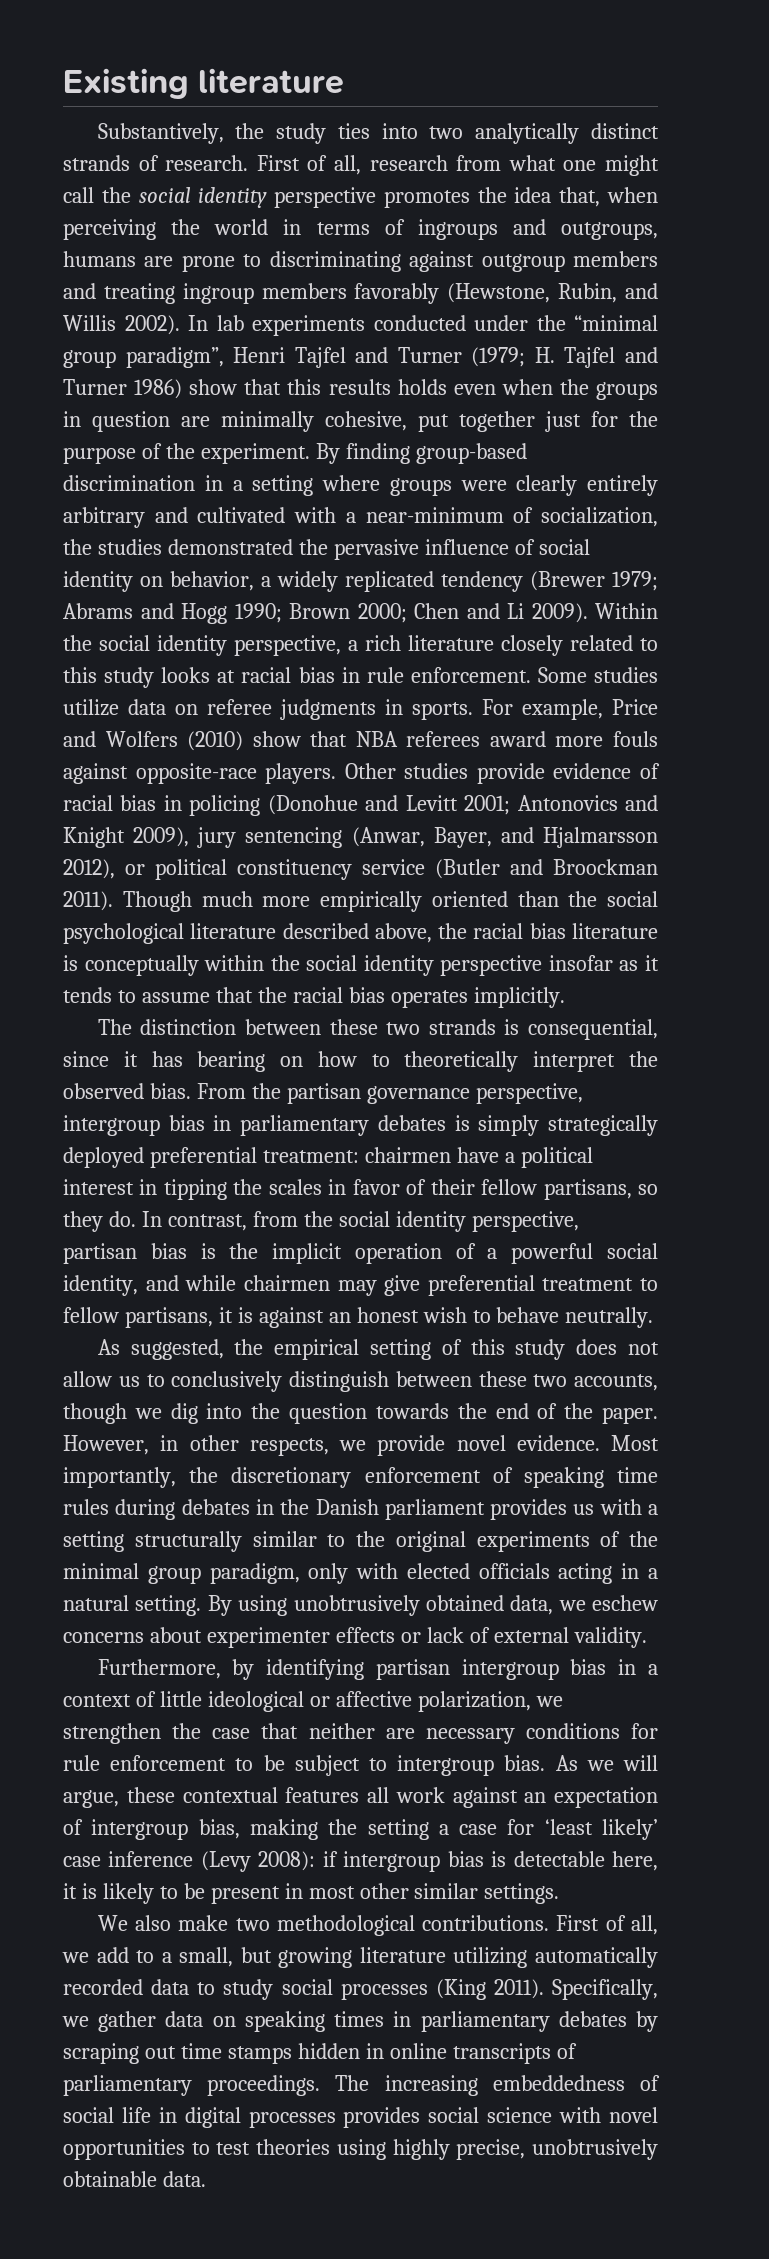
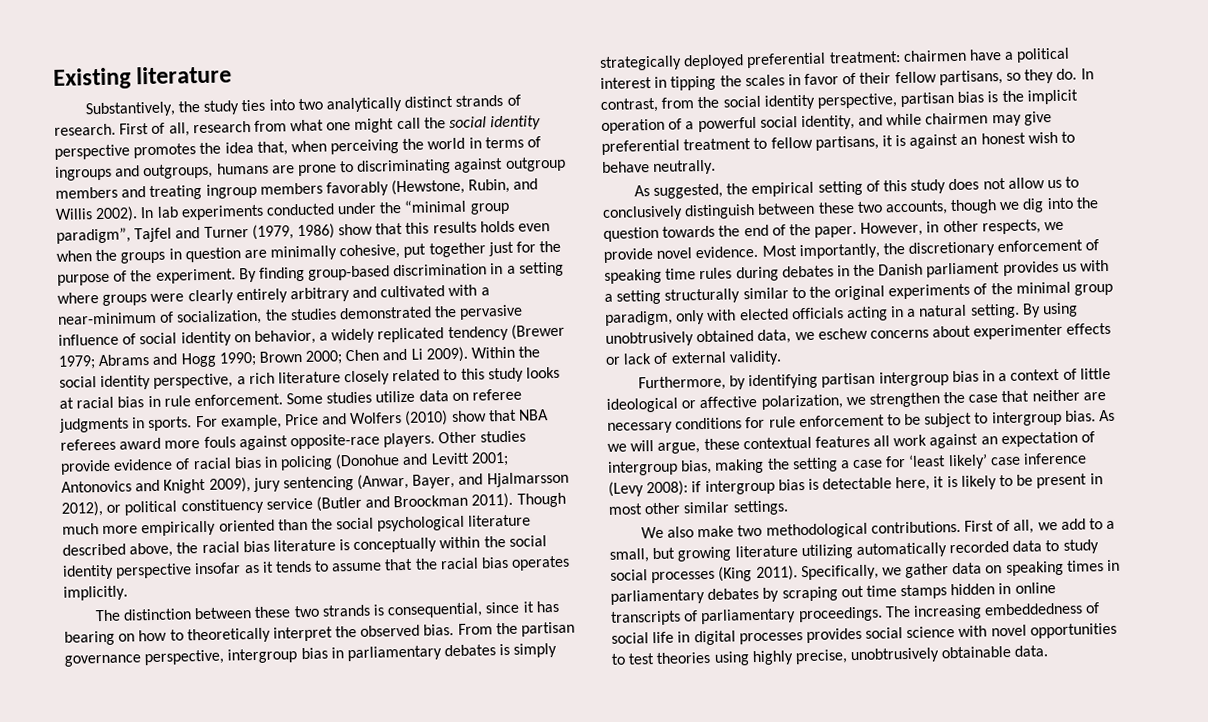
[233,347,658,368] [63,379,127,395] Henri Tajfel and Turner (1979; H. Tajfel and Turner -> [134,224,294,243] Tajfel and Turner (1979,

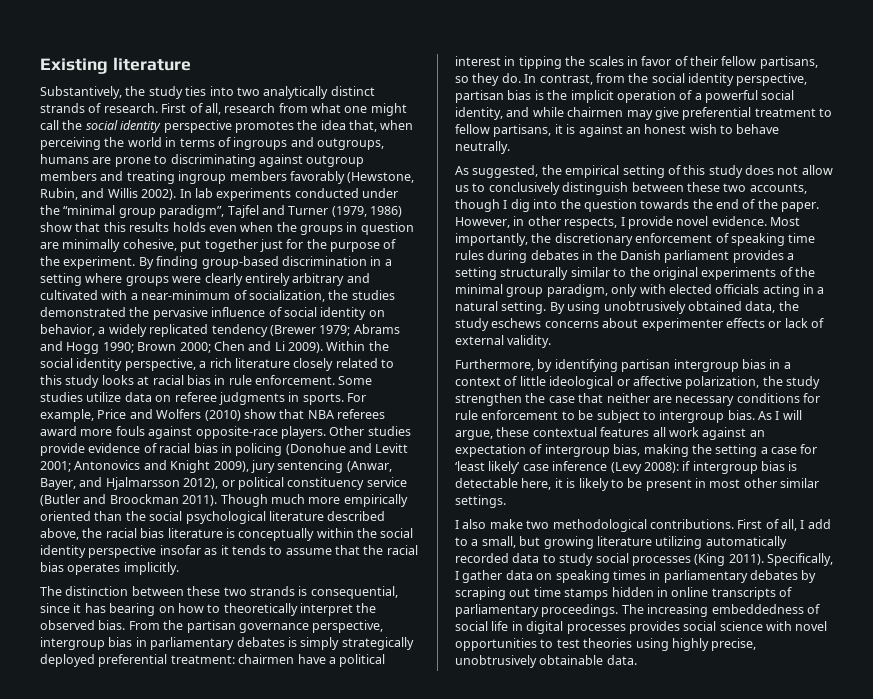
[999,201,1021,211] we -> [503,200,508,209] I
[1044,221,1065,231] we -> [620,217,625,226] I
[1061,259,1110,272] us with -> (784, 256) none
[794,327,868,341] we eschew -> [778,301,799,311] [455,318,542,331] the study eschews
[845,396,866,406] we -> [762,376,820,389] the study
[607,443,627,452] we -> [775,411,780,420] I
[640,526,664,539] We -> [455,520,459,529] I
[1037,522,1058,531] we -> [800,520,805,529] I
[881,567,902,576] we -> [455,571,459,580] I

